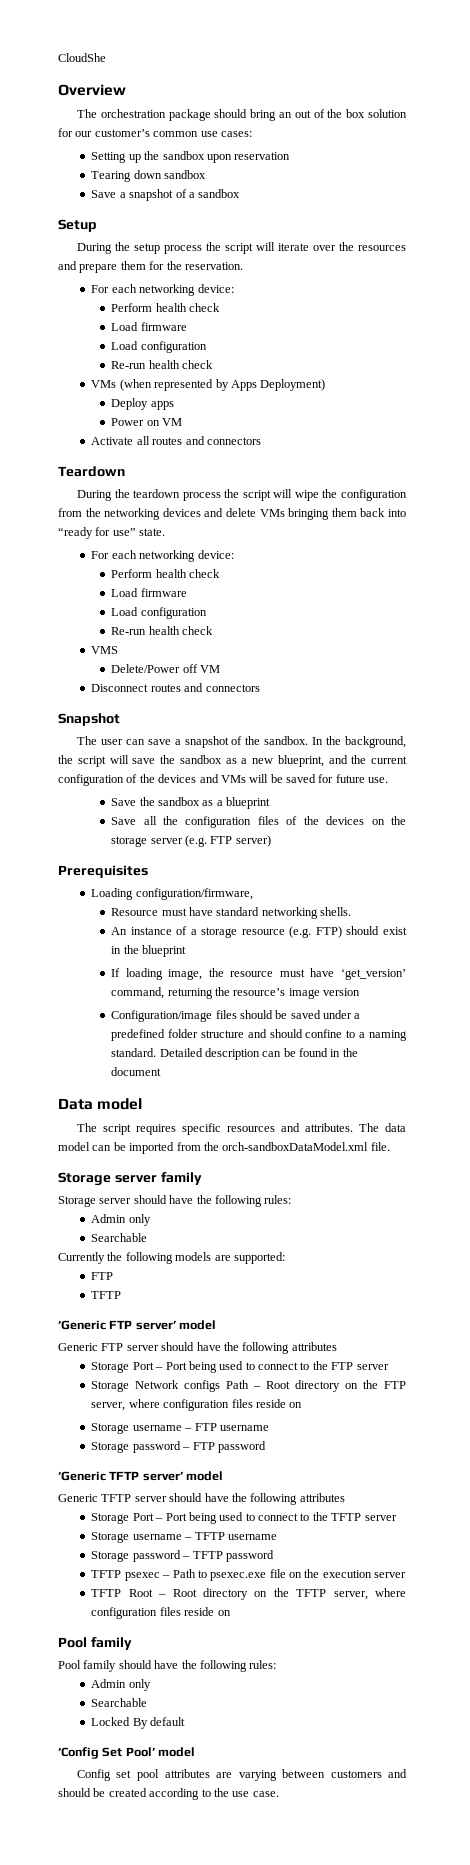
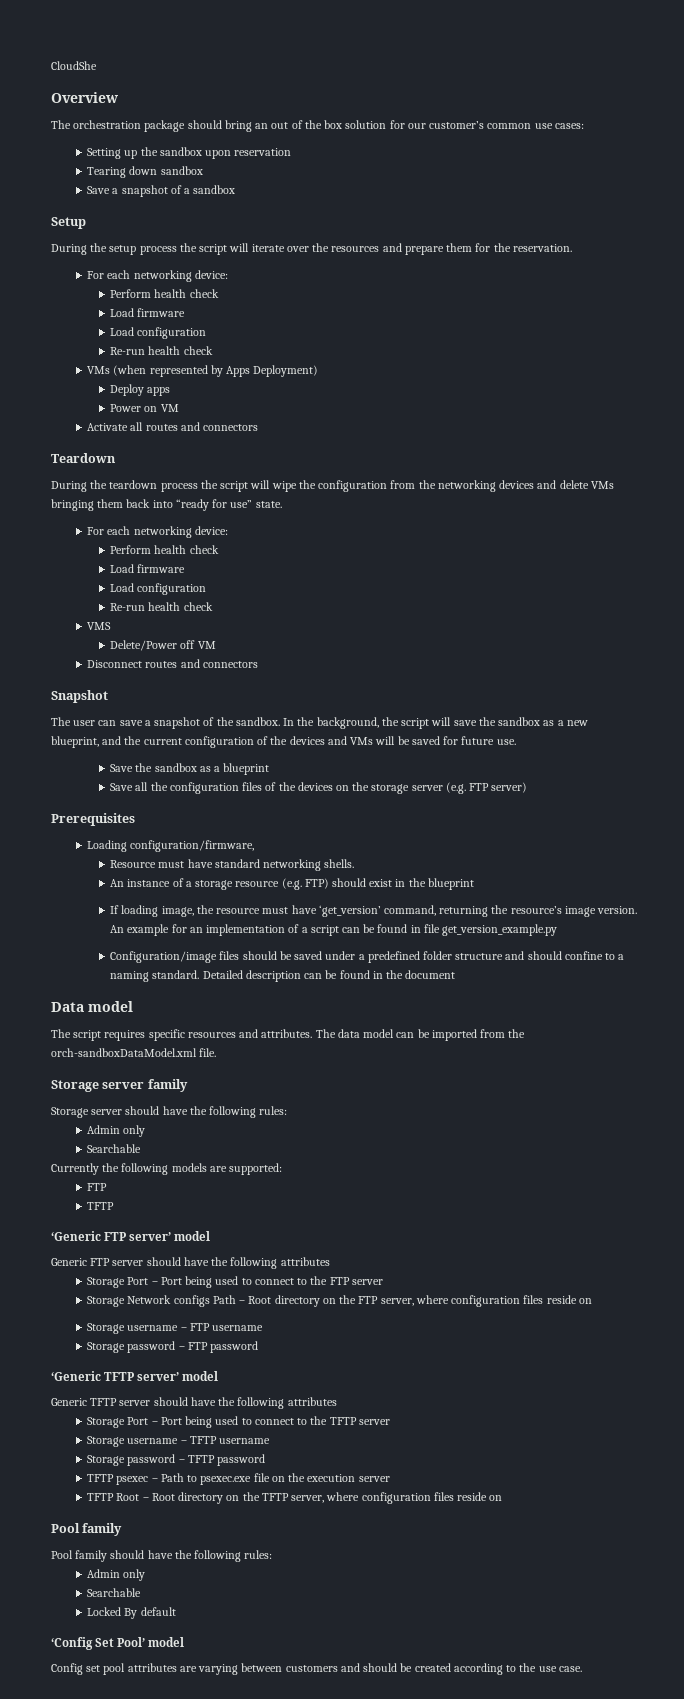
[323,988,361,996] version -> [597,906,638,914] [110,924,558,936] version. An example for an implementation of a script can be found in file get_version_example.py

